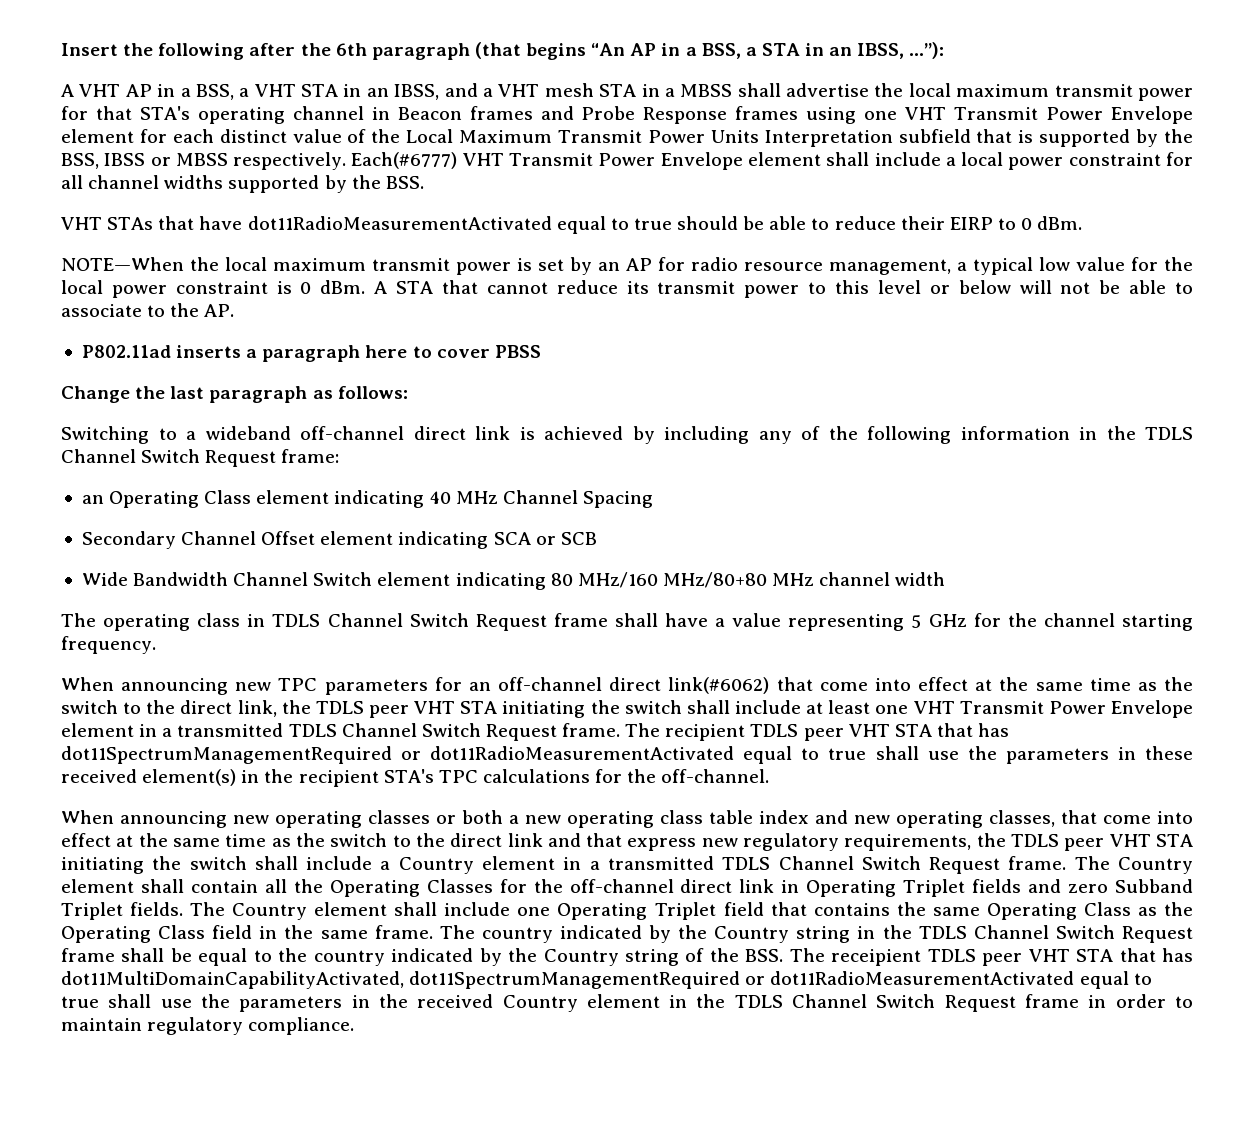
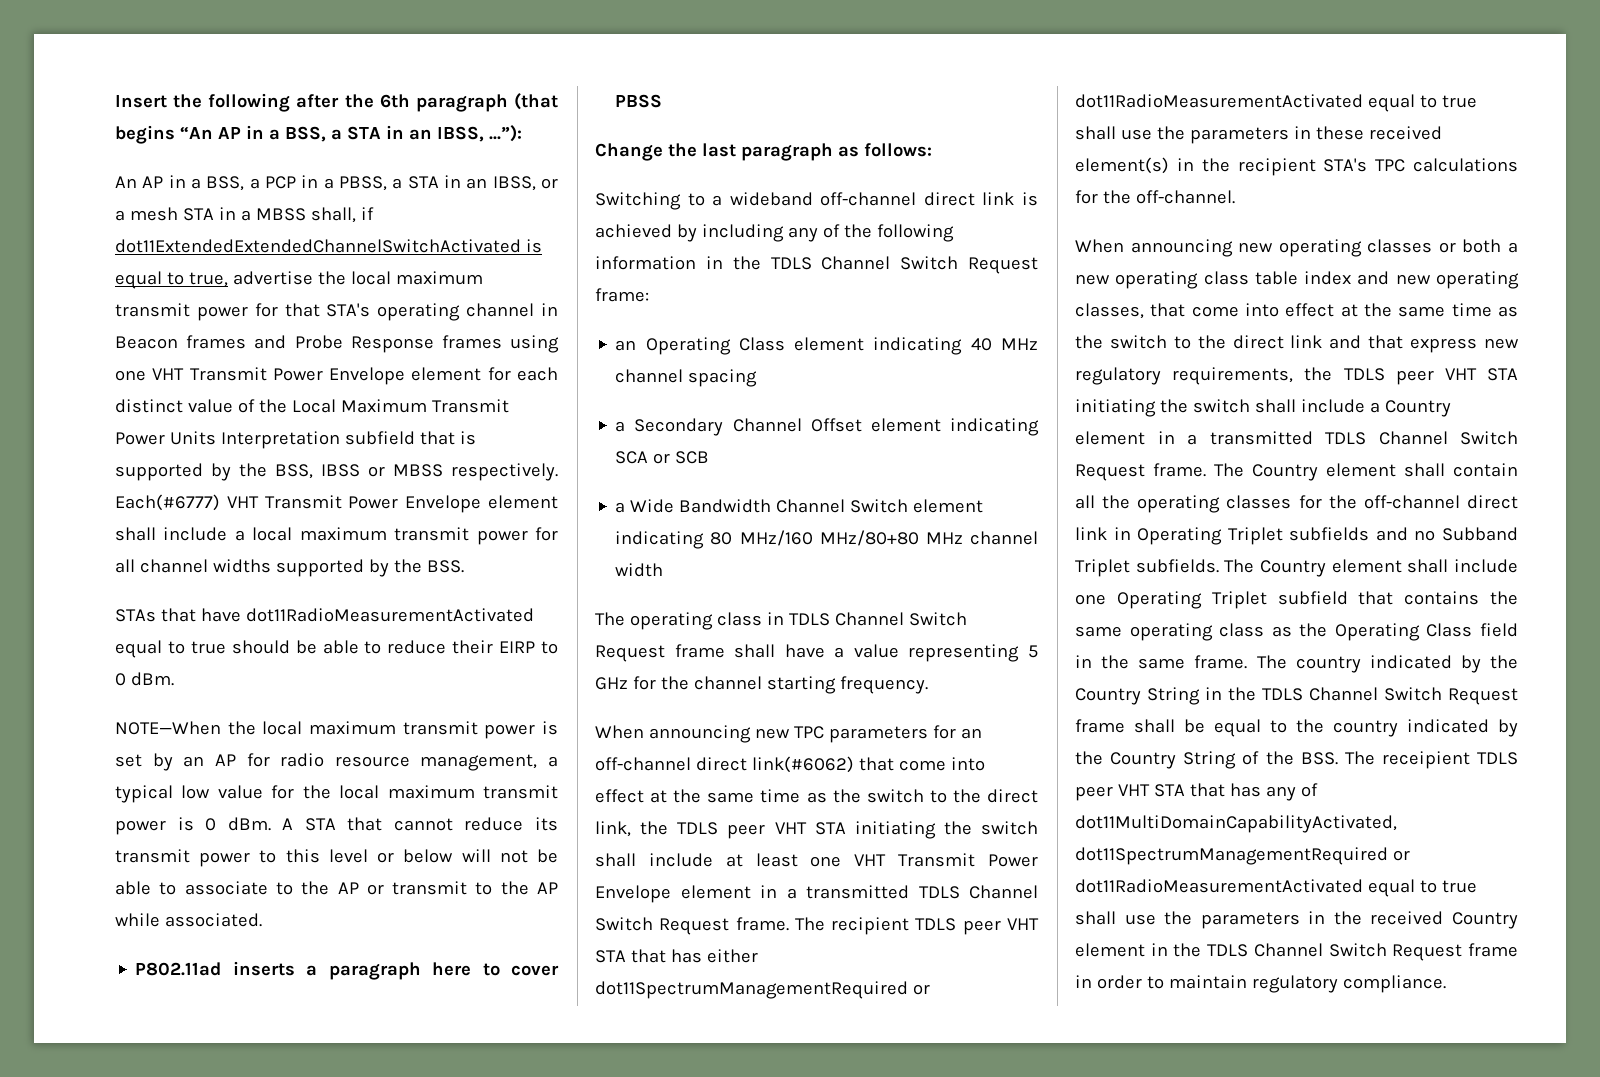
[61,83,540,100] A VHT AP in a BSS, a VHT STA in an IBSS, and a VHT -> [115,175,558,191] [115,210,125,221] An AP in a BSS, a PCP in a PBSS, a STA in an IBSS, or a
[737,83,781,97] shall -> [310,207,374,223] [115,239,542,253] [115,271,228,289] shall, if dot11ExtendedExtendedChannelSwitchActivated is equal to true,
[1008,153,1161,170] power constraint -> [299,527,528,545] maximum transmit power
[61,217,102,230] VHT -> (464, 566) none
[111,281,268,298] power constraint -> [387,785,559,799] [115,820,166,835] maximum transmit power
[204,304,235,317] AP. -> [337,881,559,895] [115,913,262,927] AP or transmit to the AP while associated.
[502,490,653,508] Channel Spacing // -> [615,369,758,387] [615,421,626,432] channel spacing // a
(597, 538) none -> [615,502,626,513] a
(1010, 730) none -> [706,949,758,963] either
[329,879,493,897] Operating Classes -> [1137,495,1292,513] operating classes
[972,879,1109,893] fields and zero -> [1289,527,1436,541] subfields and no
[130,902,184,916] fields. -> [1135,559,1219,573] subfields.
[723,902,764,916] field -> [1277,591,1348,605] subfield
[986,902,1131,920] Operating Class -> [1129,623,1265,641] operating class
[796,926,851,943] string -> [1147,687,1200,705] String
[625,949,680,966] string -> [1183,751,1237,769] String
(1193, 955) none -> [1265,783,1318,801] any of

